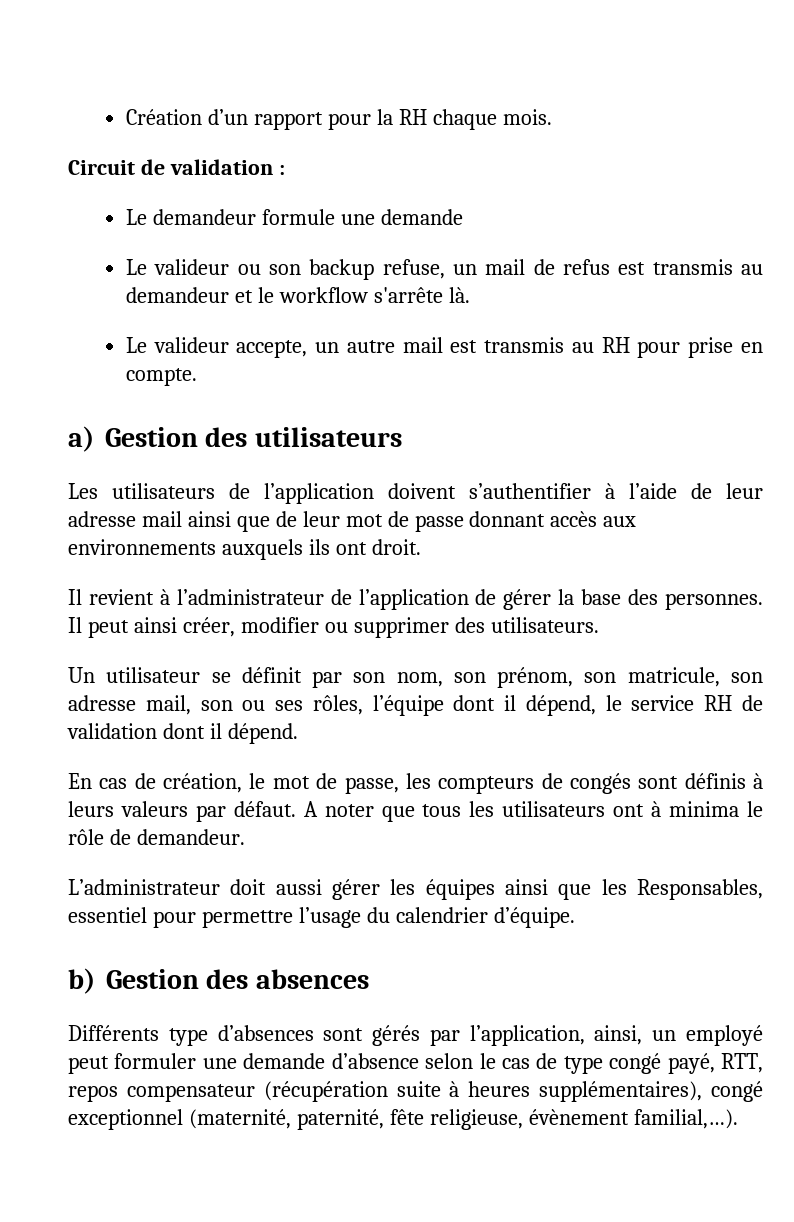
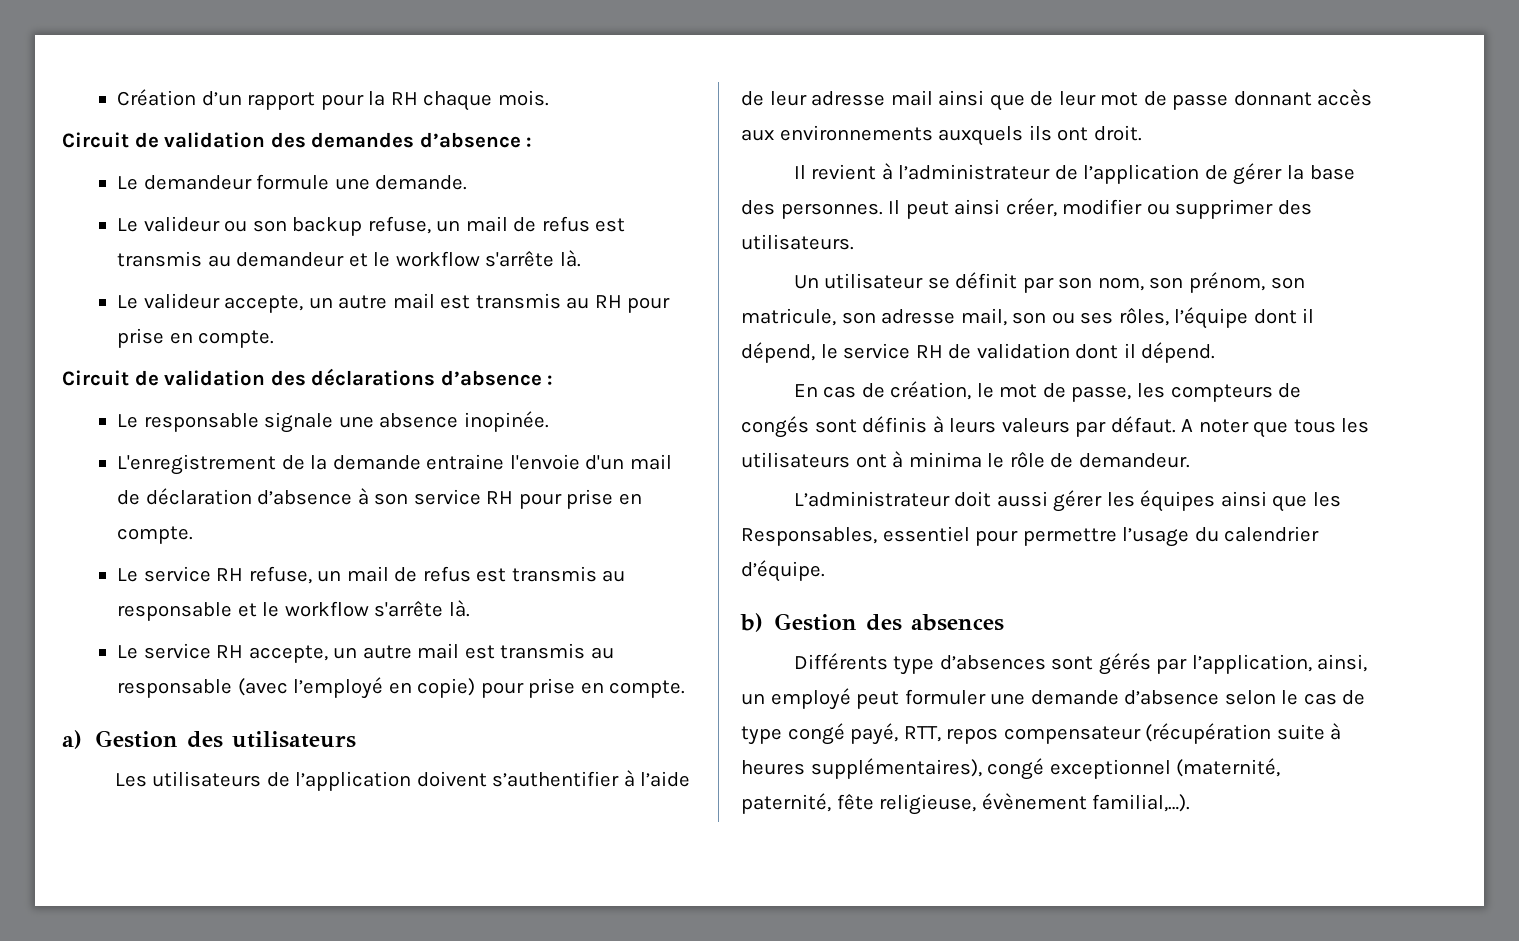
(273, 167) none -> [270,132,521,148] des demandes d’absence
[380,209,463,225] demande -> [375,175,468,190] demande.
(197, 377) none -> [62,368,554,386] [117,411,549,433] [117,454,672,475] [117,488,642,509] [117,526,194,544] [117,566,626,584] [117,600,470,621] [117,643,614,663] [117,677,686,699] // Circuit de validation des déclarations d’absence : // Le responsable signale une absence inopinée. // L'enregistrement de la demande entraine l'envoie d'un mail de déclaration d’absence à son service RH pour prise en compte. // Le service RH refuse, un mail de refus est transmis au responsable et le workflow s'arrête là. // Le service RH accepte, un autre mail est transmis au responsable (avec l’employé en copie) pour prise en compte.

